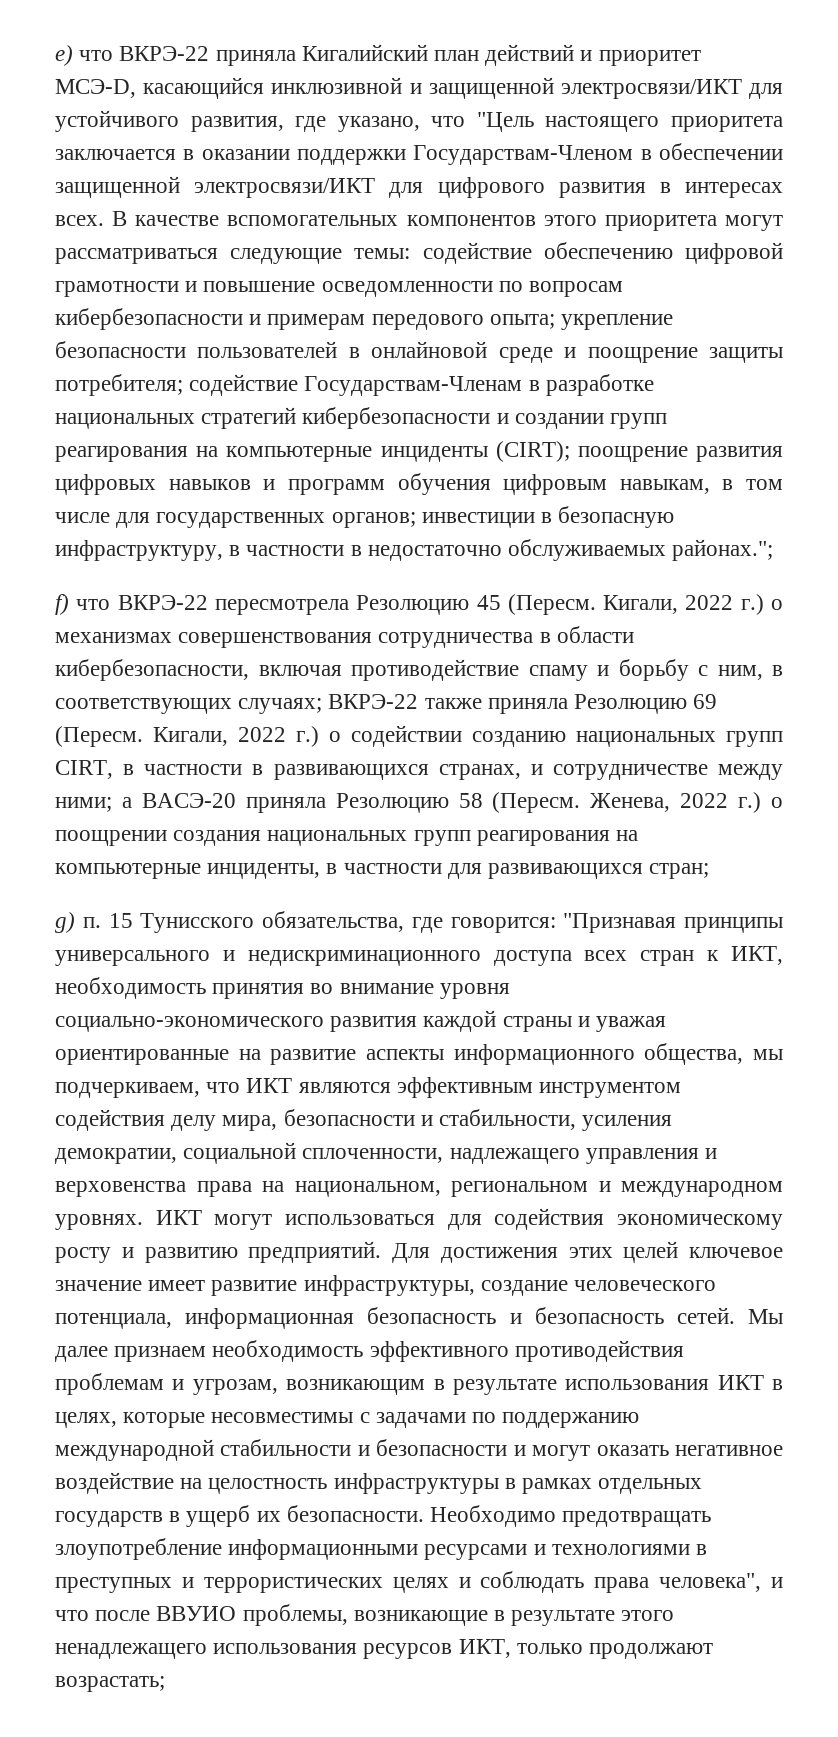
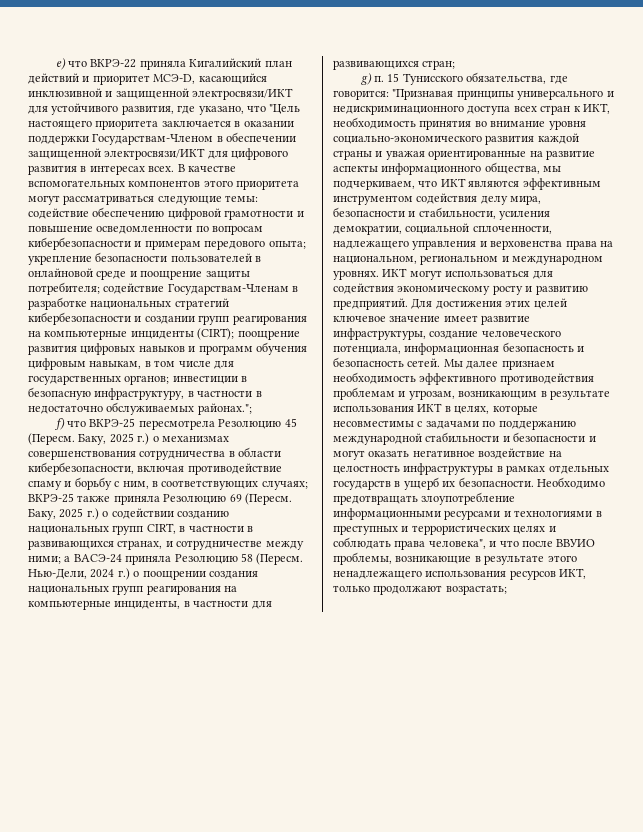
[117,595,208,610] ВКРЭ-22 -> [89,418,136,428] ВКРЭ-25
[603,595,734,614] Кигали, 2022 -> [78,433,134,445] Баку, 2025
[328,694,419,709] ВКРЭ-22 -> [28,493,74,503] ВКРЭ-25
[153,727,286,746] Кигали, 2022 -> [28,508,84,520] Баку, 2025
[141,793,236,808] ВАСЭ-20 -> [73,554,122,563] ВАСЭ-24
[590,793,729,812] Женева, 2022 -> [28,568,115,579] Нью-Дели, 2024

